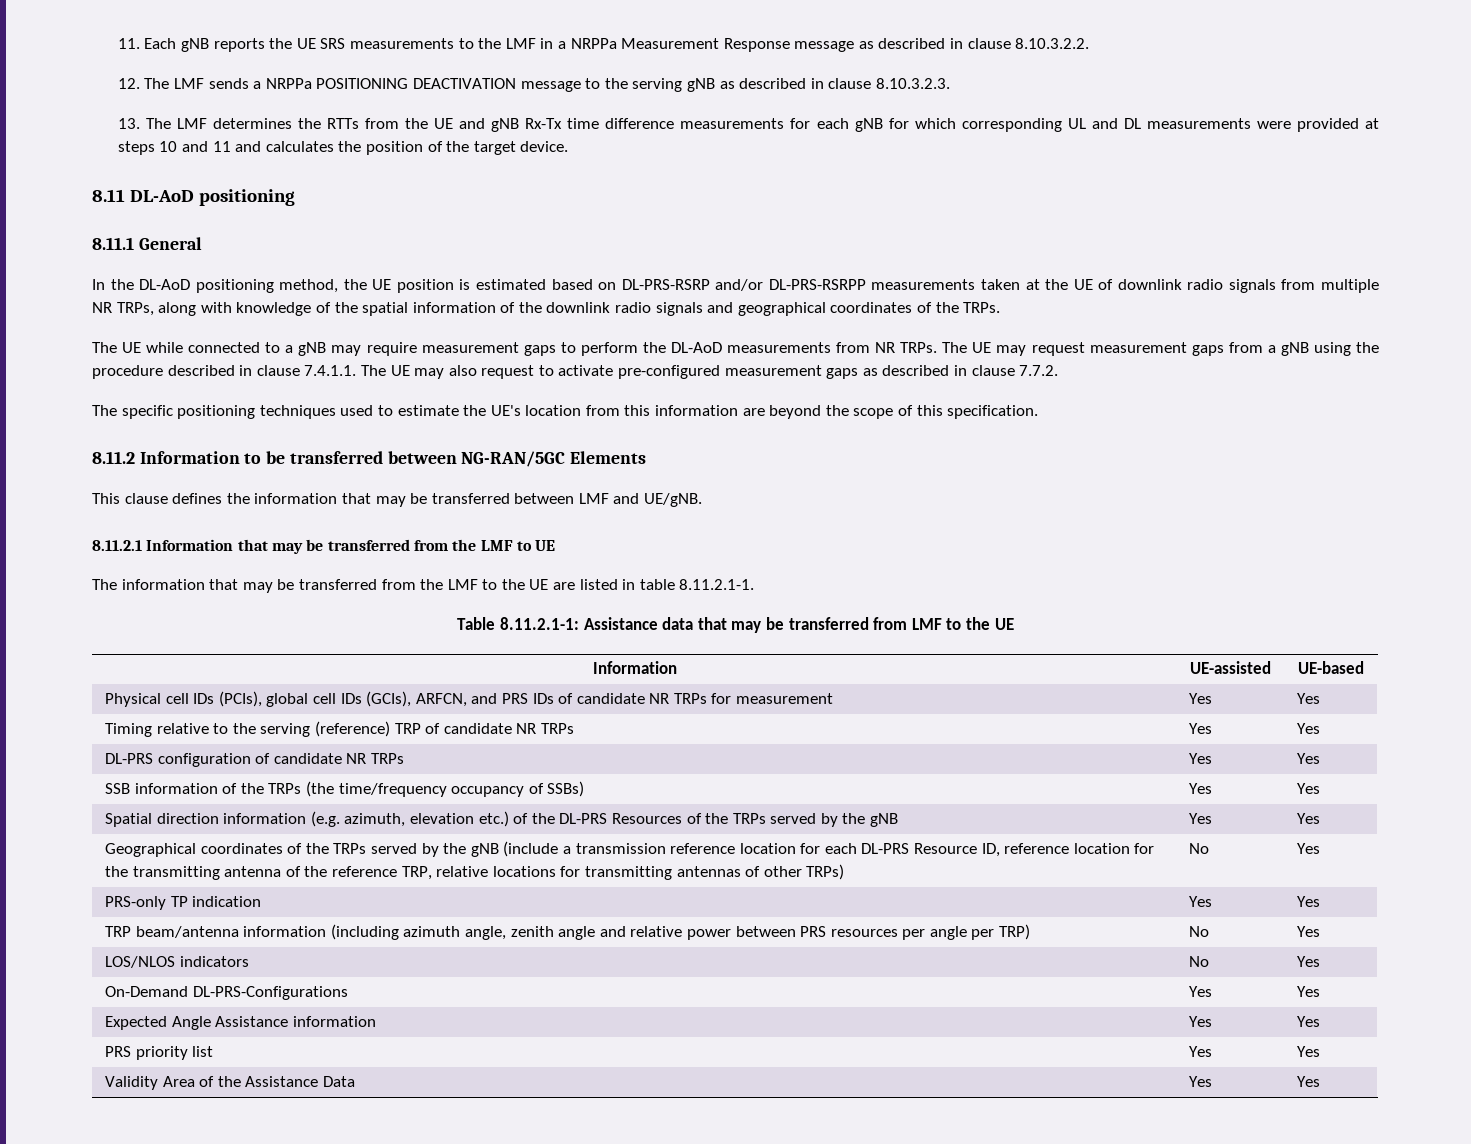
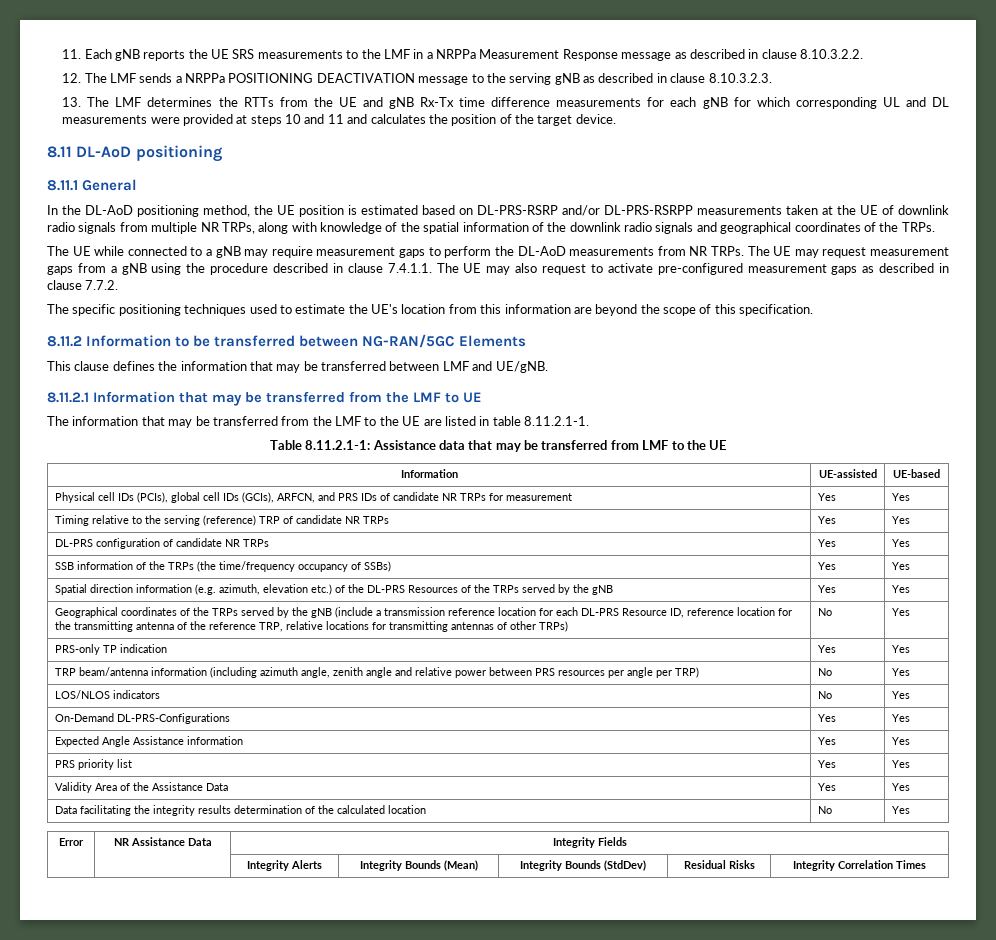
(1321, 1081) none -> [54,805,426,816] [817,806,832,814] [891,806,910,814] [59,838,84,846] [113,837,212,846] [552,837,627,848] [247,860,322,871] [359,860,478,871] [520,860,646,871] [683,860,755,869] [793,860,926,871] // Data facilitating the integrity results determination of the calculated location | No | Yes // Error | NR Assistance Data | Integrity Fields // | | Integrity Alerts | Integrity Bounds (Mean) | Integrity Bounds (StdDev) | Residual Risks | Integrity Correlation Times

